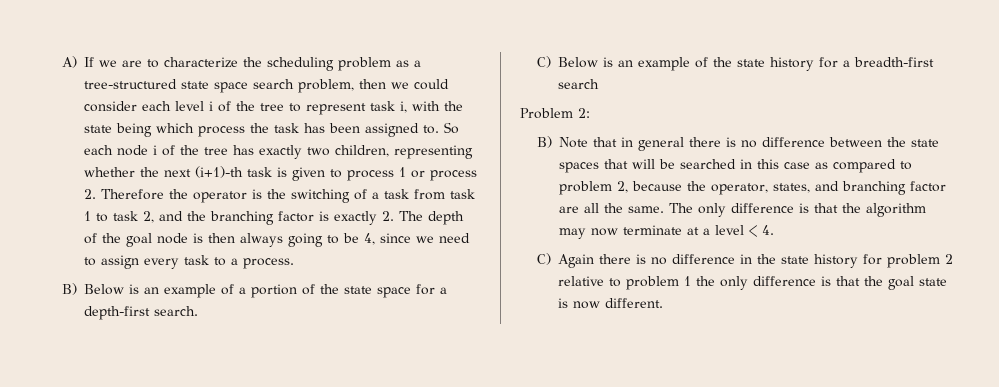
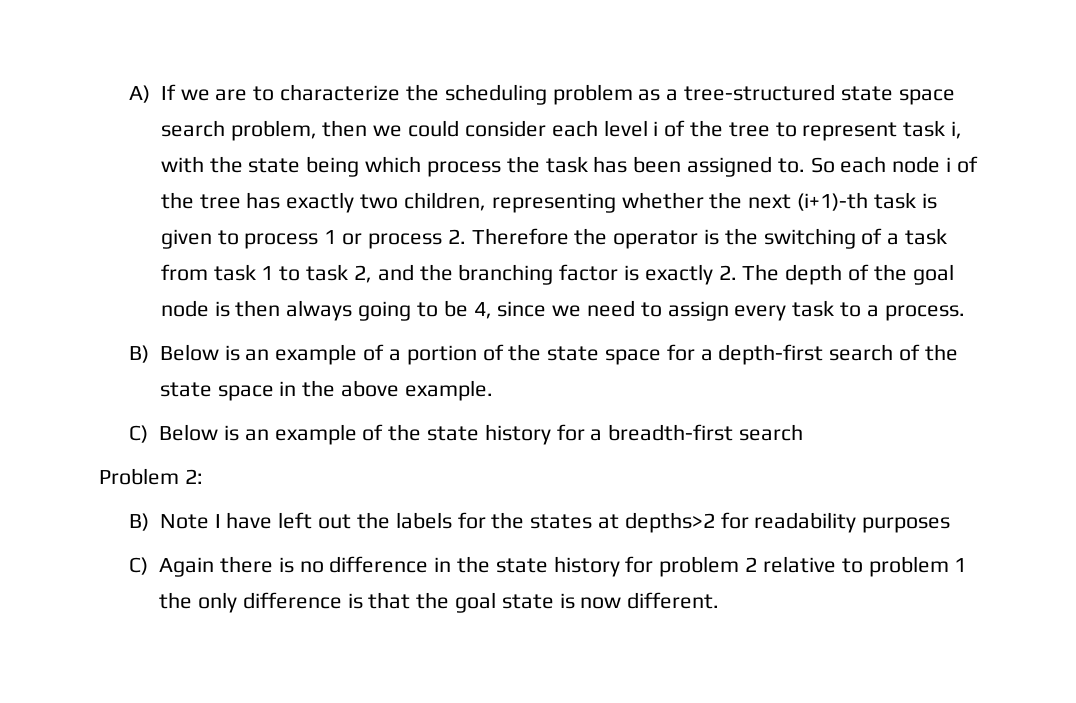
[154,306,199,316] search. -> [829,344,958,361] [159,380,493,401] search of the state space in the above example.
[593,137,940,151] [559,159,913,173] [559,181,947,195] [559,203,927,217] [559,225,775,239] that in general there is no difference between the state spaces that will be searched in this case as compared to problem 2, because the operator, states, and branching factor are all the same. The only difference is that the algorithm may now terminate at a level < 4. -> [214,512,951,533] I have left out the labels for the states at depths>2 for readability purposes

